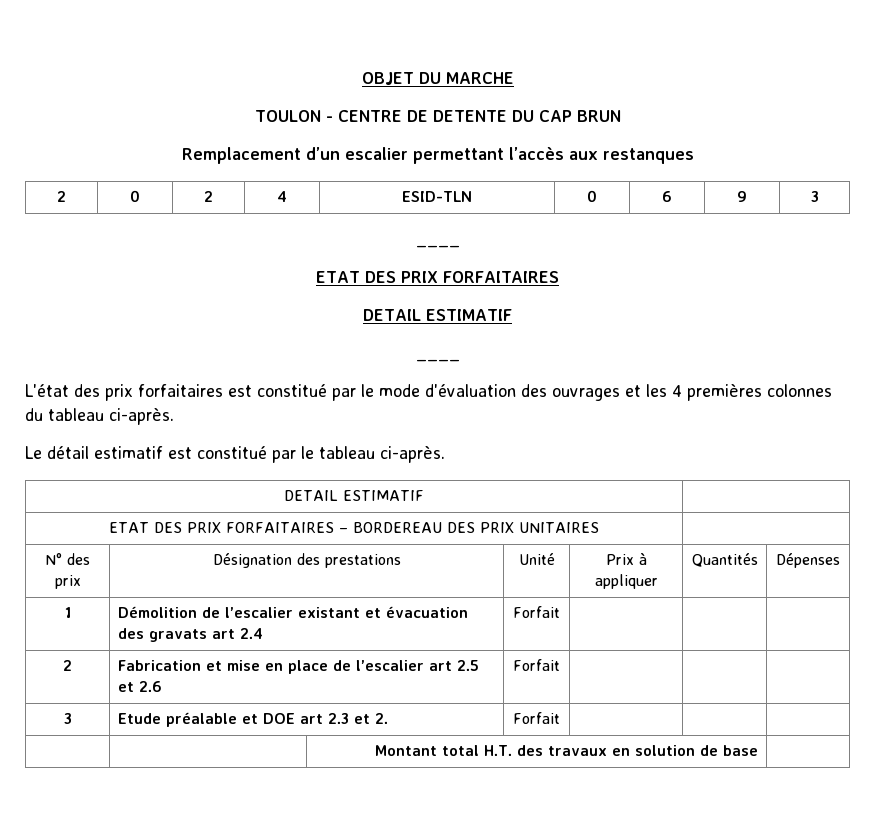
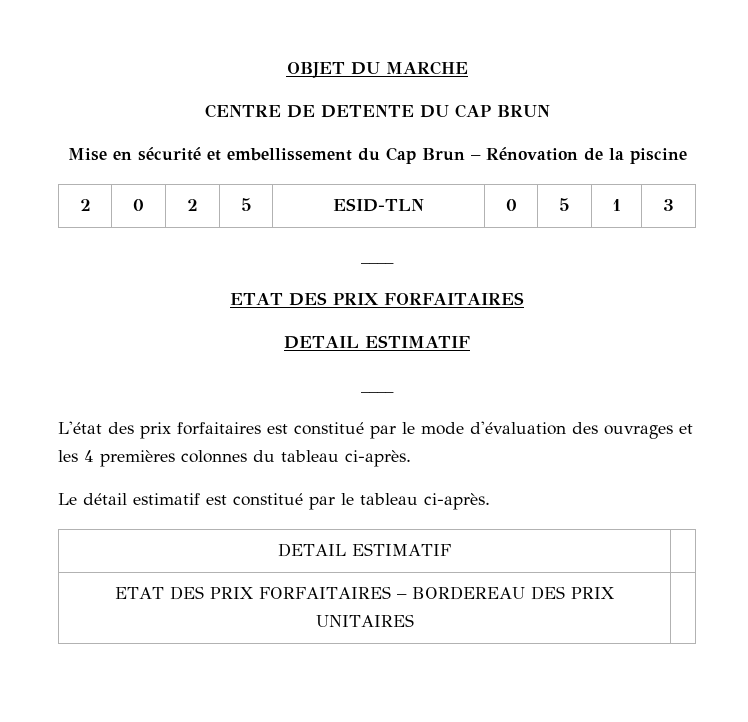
[254,110,333,122] TOULON - -> (468, 68) none
[181,146,694,164] Remplacement d’un escalier permettant l’accès aux restanques -> [67,147,687,164] Mise en sécurité et embellissement du Cap Brun – Rénovation de la piscine
[277,191,287,202] 4 -> [240,198,252,211] 5
[662,191,672,202] [737,191,747,202] 6 | 9 -> [559,198,570,211] [612,199,621,211] 5 | 1
[45,553,90,565] [54,575,81,589] [212,553,401,568] [518,553,555,565] [605,553,647,565] [594,574,658,589] [691,553,758,567] [776,553,840,568] [64,607,71,618] [117,606,468,618] [117,628,263,642] [513,606,560,618] [63,660,72,671] [117,660,479,674] [117,681,162,692] [513,659,560,671] [63,713,72,724] [117,712,388,727] [513,712,560,724] [375,745,759,756] // N° des prix | Désignation des prestations | Unité | Prix à appliquer | Quantités | Dépenses // 1 | Démolition de l’escalier existant et évacuation des gravats art 2.4 | Forfait | | | // 2 | Fabrication et mise en place de l’escalier art 2.5 et 2.6 | Forfait | | | // 3 | Etude préalable et DOE art 2.3 et 2. | Forfait | | | // | | Montant total H.T. des travaux en solution de base | -> (414, 620) none

